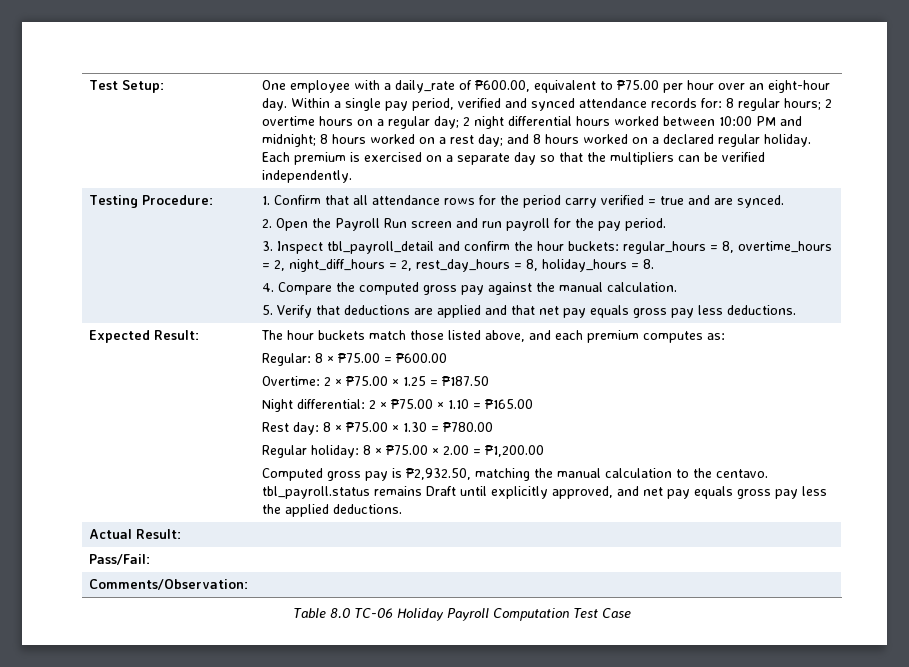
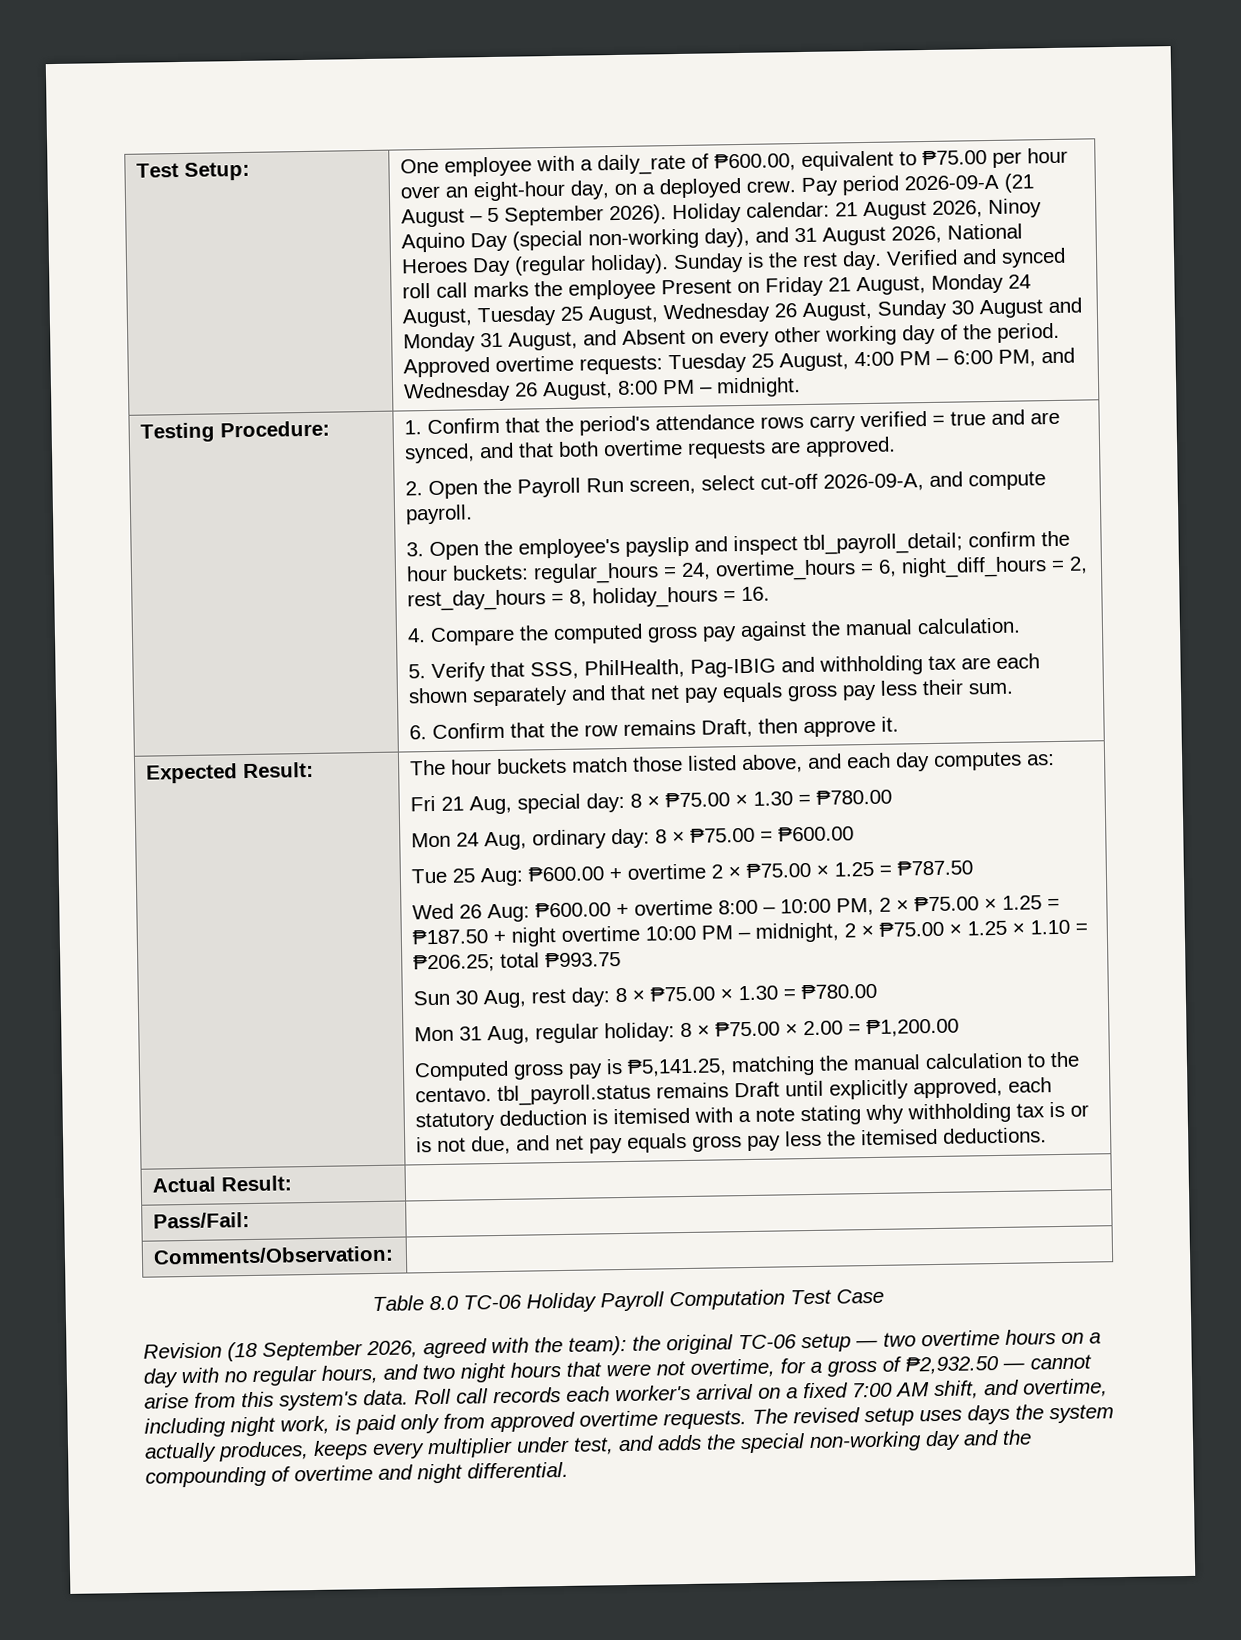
[261,98,832,111] [261,116,802,129] [261,134,811,147] [261,152,765,165] [261,170,352,183] day. Within a single pay period, verified and synced attendance records for: 8 regular hours; 2 overtime hours on a regular day; 2 night differential hours worked between 10:00 PM and midnight; 8 hours worked on a rest day; and 8 hours worked on a declared regular holiday. Each premium is exercised on a separate day so that the multipliers can be verified independently. -> [570,173,1035,200] [401,198,1043,228] [401,223,1024,253] [401,247,1067,277] [402,273,1032,300] [402,297,1083,328] [403,322,1061,353] [403,347,1076,378] [403,377,802,403] day, on a deployed crew. Pay period 2026-09-A (21 August – 5 September 2026). Holiday calendar: 21 August 2026, Ninoy Aquino Day (special non-working day), and 31 August 2026, National Heroes Day (regular holiday). Sunday is the rest day. Verified and synced roll call marks the employee Present on Friday 21 August, Monday 24 August, Tuesday 25 August, Wednesday 26 August, Sunday 30 August and Monday 31 August, and Absent on every other working day of the period. Approved overtime requests: Tuesday 25 August, 4:00 PM – 6:00 PM, and Wednesday 26 August, 8:00 PM – midnight.
[352,195,561,208] all attendance rows for the period -> [545,413,805,436] the period's attendance rows
[736,195,784,208] synced. -> [404,436,897,464] synced, and that both overtime requests are approved.
[410,218,666,231] [261,241,460,254] screen and run payroll for the pay period. // 3. Inspect tbl_payroll_detail and -> [629,471,1047,495] [405,504,474,525] [406,532,964,561] screen, select cut-off 2026-09-A, and compute payroll. // 3. Open the employee's payslip and inspect tbl_payroll_detail;
[721,241,734,253] 8, -> [681,562,712,580] 24,
[273,260,285,271] 2, -> [878,559,898,577] 6,
[642,259,654,269] 8. -> [741,586,771,602] 16.
[343,305,481,318] deductions are applied -> [530,653,1041,680] [408,685,569,707] SSS, PhilHealth, Pag-IBIG and withholding tax are each shown separately
[726,305,796,315] deductions. -> [922,679,1015,696] [409,716,900,740] their sum. // 6. Confirm that the row remains Draft, then approve it.
[586,330,639,343] premium -> [895,752,931,772] day
[261,353,447,366] [261,376,489,386] [261,399,533,412] [261,422,493,435] [261,445,307,458] Regular: 8 × ₱75.00 = ₱600.00 // Overtime: 2 × ₱75.00 × 1.25 = ₱187.50 // Night differential: 2 × ₱75.00 × 1.10 = ₱165.00 // Rest day: 8 × ₱75.00 × 1.30 = ₱780.00 // Regular -> [410,789,893,815] [411,826,855,851] [411,860,974,887] [412,895,1061,923] [412,919,1089,947] [413,952,622,973] [413,983,878,1009] [414,1023,600,1045] Fri 21 Aug, special day: 8 × ₱75.00 × 1.30 = ₱780.00 // Mon 24 Aug, ordinary day: 8 × ₱75.00 = ₱600.00 // Tue 25 Aug: ₱600.00 + overtime 2 × ₱75.00 × 1.25 = ₱787.50 // Wed 26 Aug: ₱600.00 + overtime 8:00 – 10:00 PM, 2 × ₱75.00 × 1.25 = ₱187.50 + night overtime 10:00 PM – midnight, 2 × ₱75.00 × 1.25 × 1.10 = ₱206.25; total ₱993.75 // Sun 30 Aug, rest day: 8 × ₱75.00 × 1.30 = ₱780.00 // Mon 31 Aug, regular
[405,468,471,480] ₱2,932.50, -> [627,1058,728,1077] ₱5,141.25,
(613, 492) none -> [1008,1077,1053,1093] [415,1101,1090,1132] [416,1135,512,1155] each statutory deduction is itemised with a note stating why withholding tax is or is not due,
[284,504,329,517] applied -> [861,1128,939,1146] itemised
(632, 613) none -> [143,1329,1101,1362] [143,1354,1092,1388] [144,1378,1108,1411] [144,1404,1114,1438] [144,1429,1032,1463] [145,1461,569,1488] // Revision (18 September 2026, agreed with the team): the original TC-06 setup — two overtime hours on a day with no regular hours, and two night hours that were not overtime, for a gross of ₱2,932.50 — cannot arise from this system's data. Roll call records each worker's arrival on a fixed 7:00 AM shift, and overtime, including night work, is paid only from approved overtime requests. The revised setup uses days the system actually produces, keeps every multiplier under test, and adds the special non-working day and the compounding of overtime and night differential.

